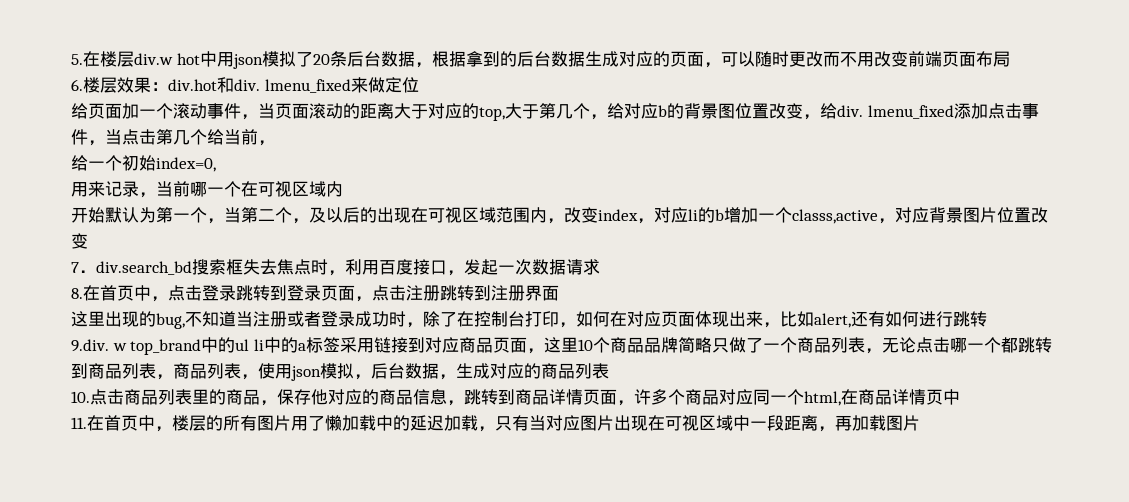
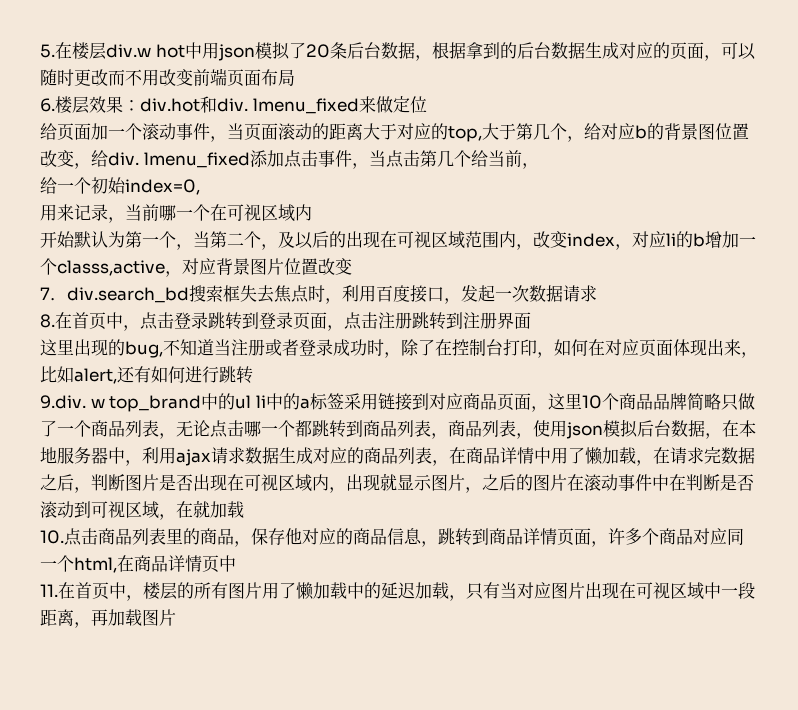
[354,363,456,380] ，后台数据， -> [637,420,756,439] [40,447,279,466] 后台数据，在本地服务器中，利用ajax请求数据
(609, 371) none -> [432,447,755,466] [40,473,754,493] [40,500,244,520] ，在商品详情中用了懒加载，在请求完数据之后，判断图片是否出现在可视区域内，出现就显示图片，之后的图片在滚动事件中在判断是否滚动到可视区域，在就加载

